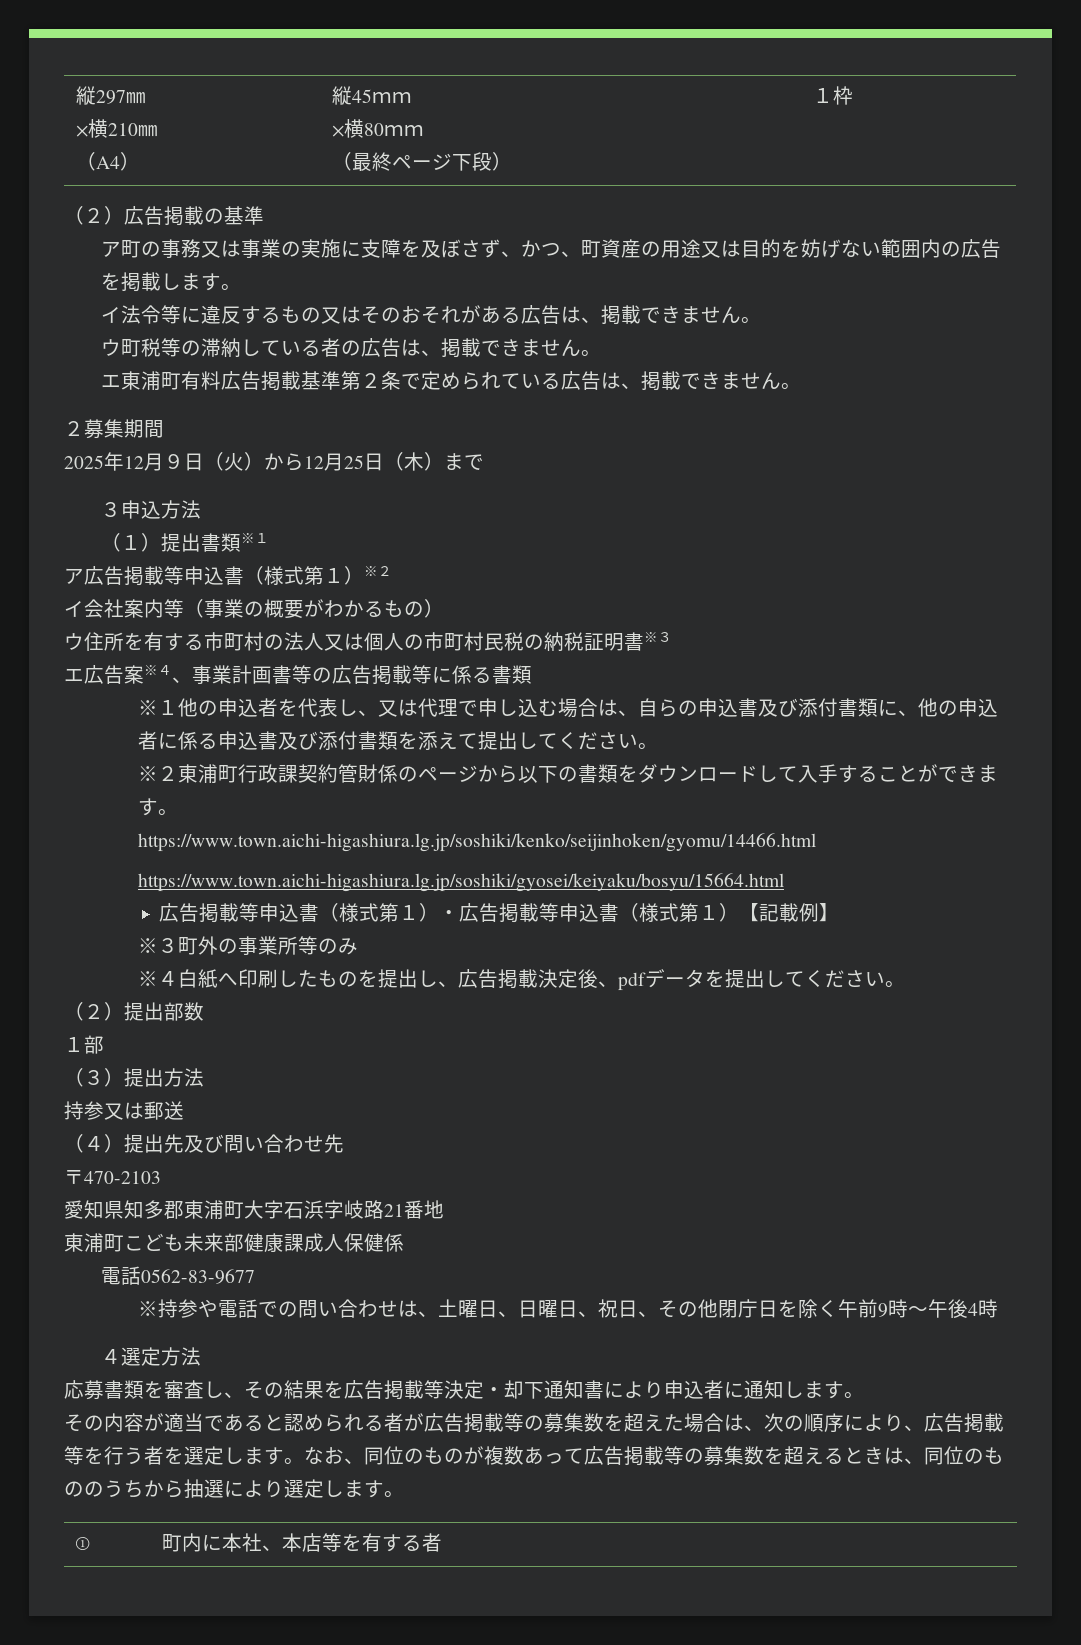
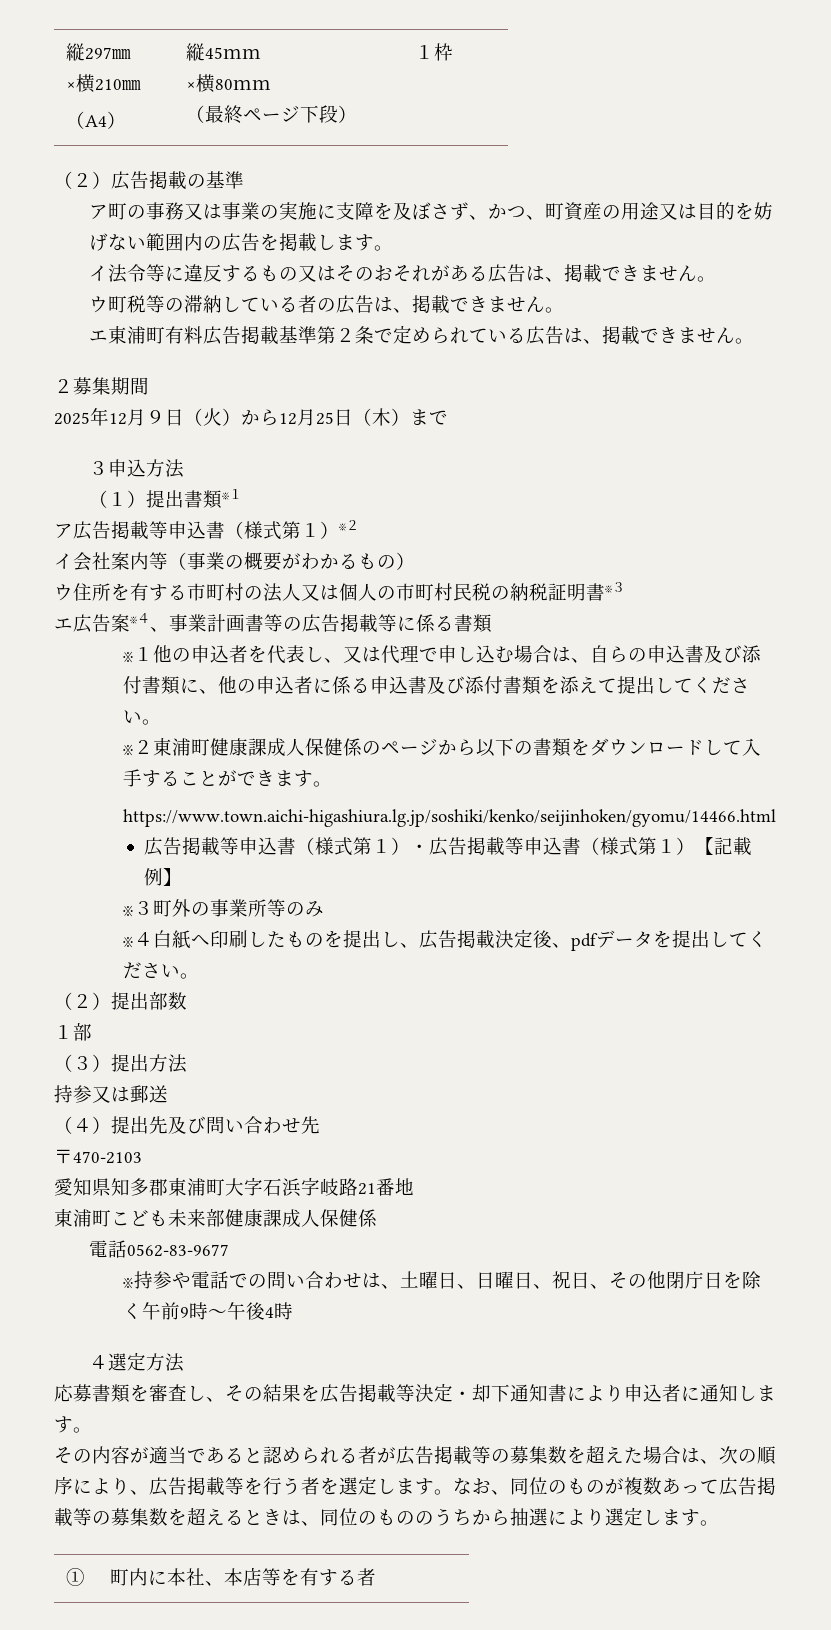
[237,764,378,783] 行政課契約管財 -> [210,738,344,757] 健康課成人保健
[137,873,784,892] // https://www.town.aichi-higashiura.lg.jp/soshiki/gyosei/keiyaku/bosyu/15664.html -> (777, 818) none

